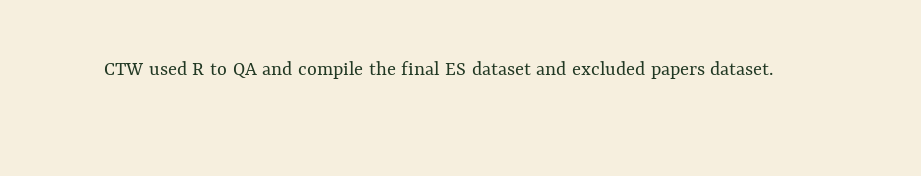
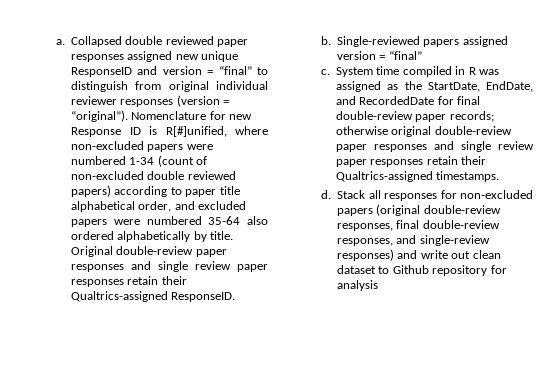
[104,61,774,79] CTW used R to QA and compile the final ES dataset and excluded papers dataset. -> [55,36,249,47] [71,51,239,62] [71,66,268,77] [71,81,268,92] [71,95,230,107] [71,110,253,122] [71,126,268,137] [71,141,213,152] [71,155,208,167] [71,171,236,180] [71,185,240,197] [71,201,247,212] [71,216,268,227] [71,231,234,242] [71,246,227,257] [71,261,268,272] [71,276,187,287] [71,291,236,302] [320,36,508,47] [337,51,422,60] [320,66,499,77] [336,81,533,92] [336,96,481,105] [336,111,494,122] [336,126,512,137] [336,141,534,152] [336,156,487,167] [336,171,500,182] [320,190,533,201] [337,204,501,216] [337,220,500,231] [337,235,490,246] [337,249,501,261] [337,265,507,276] [337,280,379,291] a. Collapsed double reviewed paper responses assigned new unique ResponseID and version = “final” to distinguish from original individual reviewer responses (version = “original”). Nomenclature for new Response ID is R[#]unified, where non-excluded papers were numbered 1-34 (count of non-excluded double reviewed papers) according to paper title alphabetical order, and excluded papers were numbered 35-64 also ordered alphabetically by title. Original double-review paper responses and single review paper responses retain their Qualtrics-assigned ResponseID. // b. Single-reviewed papers assigned version = “final” // c. System time compiled in R was assigned as the StartDate, EndDate, and RecordedDate for final double-review paper records; otherwise original double-review paper responses and single review paper responses retain their Qualtrics-assigned timestamps. // d. Stack all responses for non-excluded papers (original double-review responses, final double-review responses, and single-review responses) and write out clean dataset to Github repository for analysis

